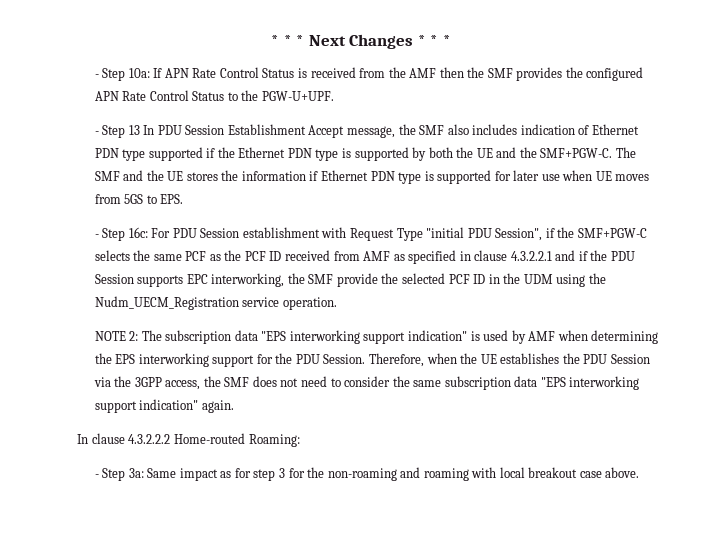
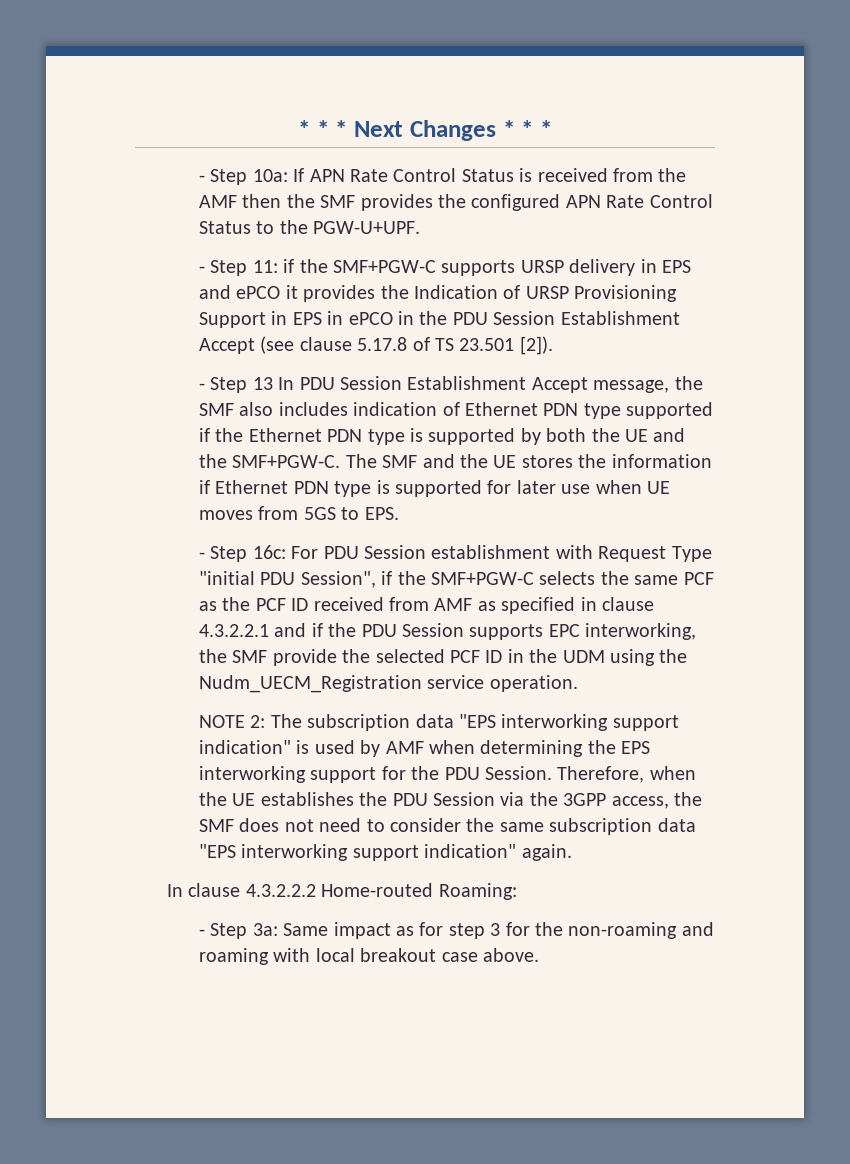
(334, 96) none -> [198,259,691,276] [198,285,678,302] [198,311,680,328] [198,336,553,355] // - Step 11: if the SMF+PGW-C supports URSP delivery in EPS and ePCO it provides the Indication of URSP Provisioning Support in EPS in ePCO in the PDU Session Establishment Accept (see clause 5.17.8 of TS 23.501 [2]).

